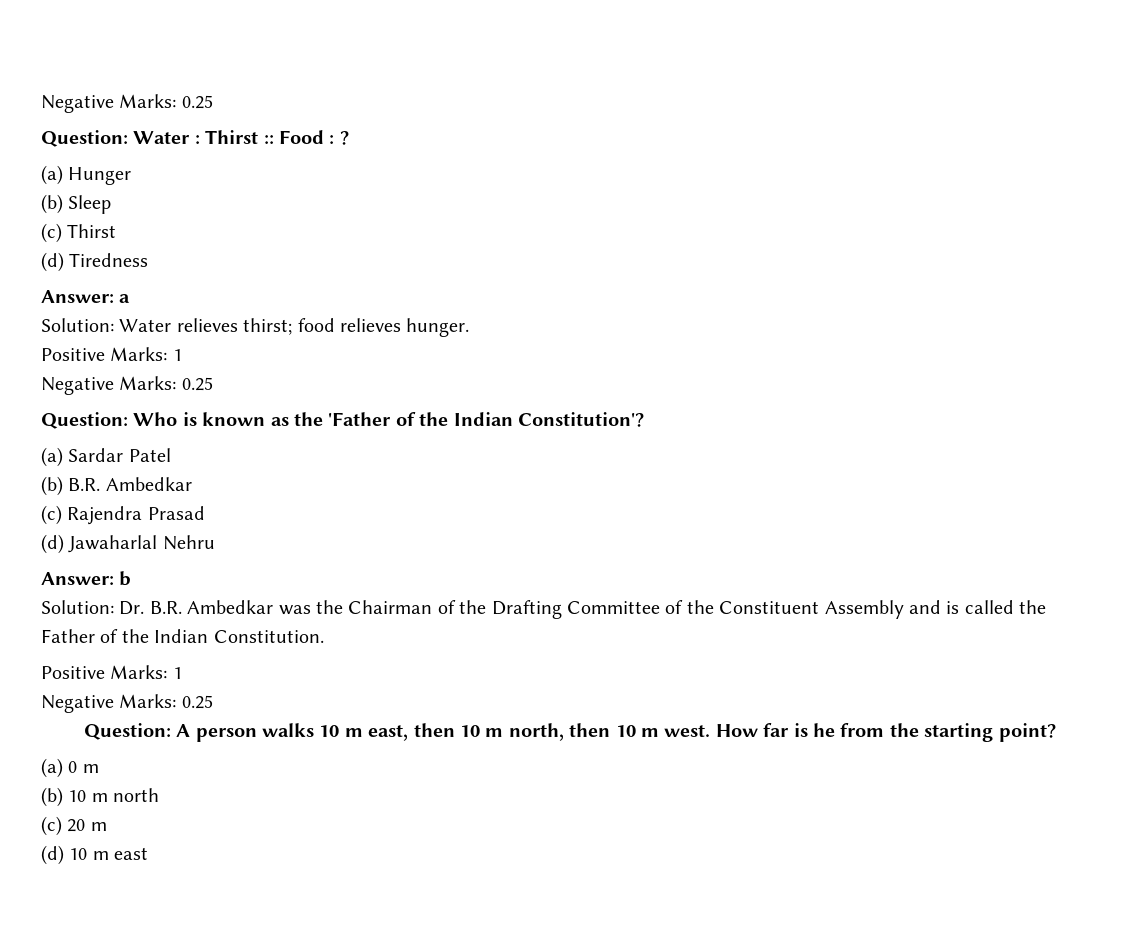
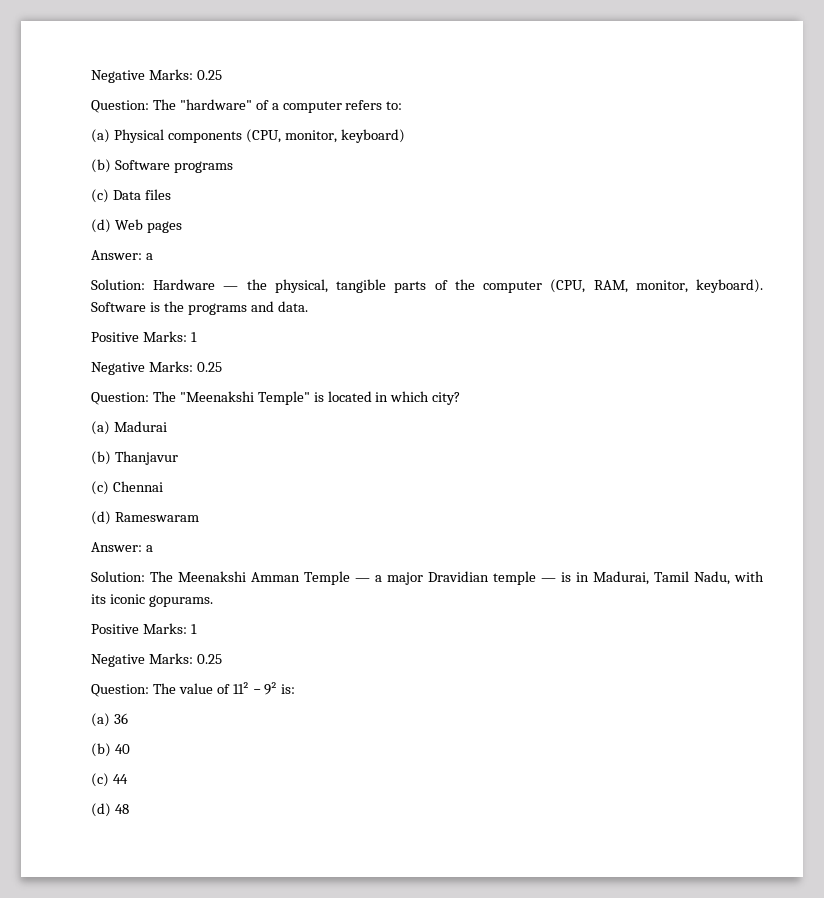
[41,94,213,113] [41,130,349,147] [41,165,132,185] [41,194,112,214] [41,223,117,243] [41,252,149,272] [41,290,131,303] [41,318,470,337] [41,347,182,361] [41,376,213,395] [41,412,644,429] [41,447,171,467] [41,476,192,496] [41,505,205,525] [41,534,215,554] [41,571,132,586] [41,600,1047,619] [41,629,324,643] [41,665,182,679] [41,694,213,713] [83,723,1056,742] [41,758,99,778] [41,787,160,807] [41,816,107,836] [41,845,149,865] Negative Marks: 0.25 // Question: Water : Thirst :: Food : ? // (a) Hunger // (b) Sleep // (c) Thirst // (d) Tiredness // Answer: a // Solution: Water relieves thirst; food relieves hunger. // Positive Marks: 1 // Negative Marks: 0.25 // Question: Who is known as the 'Father of the Indian Constitution'? // (a) Sardar Patel // (b) B.R. Ambedkar // (c) Rajendra Prasad // (d) Jawaharlal Nehru // Answer: b // Solution: Dr. B.R. Ambedkar was the Chairman of the Drafting Committee of the Constituent Assembly and is called the Father of the Indian Constitution. // Positive Marks: 1 // Negative Marks: 0.25 // Question: A person walks 10 m east, then 10 m north, then 10 m west. How far is he from the starting point? // (a) 0 m // (b) 10 m north // (c) 20 m // (d) 10 m east -> [91,69,222,83] [91,99,403,113] [91,129,405,143] [91,159,233,173] [91,189,171,203] [91,219,182,233] [91,250,153,260] [91,279,763,293] [91,301,308,315] [91,331,197,342] [91,361,222,375] [91,391,461,405] [91,421,167,435] [91,451,178,465] [91,481,163,495] [91,511,199,525] [91,542,153,552] [91,571,764,585] [91,594,213,607] [91,623,197,634] [91,653,222,667] [91,682,296,697] [91,713,128,727] [91,743,130,757] [91,773,128,787] [91,803,129,817] Negative Marks: 0.25 // Question: The "hardware" of a computer refers to: // (a) Physical components (CPU, monitor, keyboard) // (b) Software programs // (c) Data files // (d) Web pages // Answer: a // Solution: Hardware — the physical, tangible parts of the computer (CPU, RAM, monitor, keyboard). Software is the programs and data. // Positive Marks: 1 // Negative Marks: 0.25 // Question: The "Meenakshi Temple" is located in which city? // (a) Madurai // (b) Thanjavur // (c) Chennai // (d) Rameswaram // Answer: a // Solution: The Meenakshi Amman Temple — a major Dravidian temple — is in Madurai, Tamil Nadu, with its iconic gopurams. // Positive Marks: 1 // Negative Marks: 0.25 // Question: The value of 11² − 9² is: // (a) 36 // (b) 40 // (c) 44 // (d) 48

